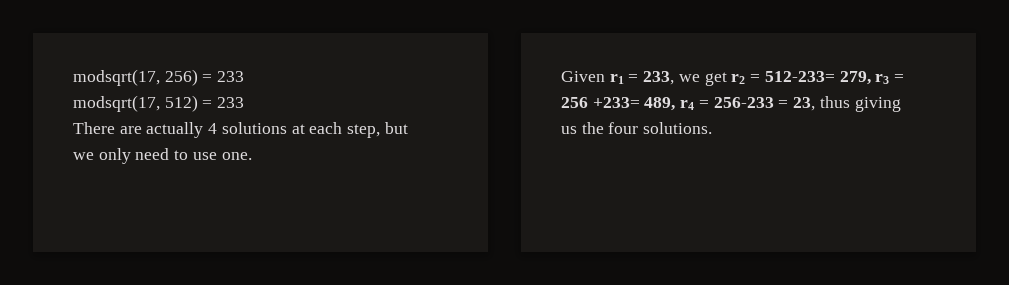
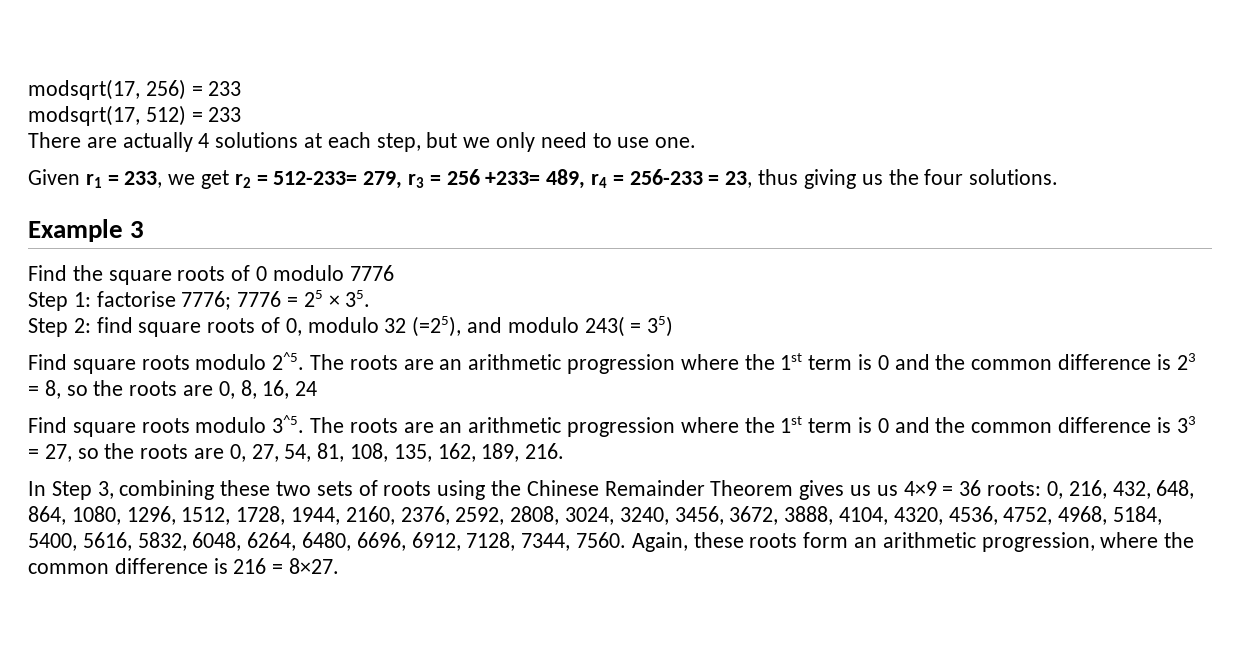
(713, 128) none -> [28,219,145,242] [28,265,394,285] [28,290,371,311] [28,316,674,337] [28,352,1196,374] [28,380,318,399] [28,415,1196,437] [28,443,565,462] [28,480,1195,500] [28,506,1163,525] [28,532,1195,552] [28,558,340,574] // Example 3 // Find the square roots of 0 modulo 7776 // Step 1: factorise 7776; 7776 = 25 × 35. // Step 2: find square roots of 0, modulo 32 (=25), and modulo 243( = 35) // Find square roots modulo 2^5. The roots are an arithmetic progression where the 1st term is 0 and the common difference is 23 = 8, so the roots are 0, 8, 16, 24 // Find square roots modulo 3^5. The roots are an arithmetic progression where the 1st term is 0 and the common difference is 33 = 27, so the roots are 0, 27, 54, 81, 108, 135, 162, 189, 216. // In Step 3, combining these two sets of roots using the Chinese Remainder Theorem gives us us 4×9 = 36 roots: 0, 216, 432, 648, 864, 1080, 1296, 1512, 1728, 1944, 2160, 2376, 2592, 2808, 3024, 3240, 3456, 3672, 3888, 4104, 4320, 4536, 4752, 4968, 5184, 5400, 5616, 5832, 6048, 6264, 6480, 6696, 6912, 7128, 7344, 7560. Again, these roots form an arithmetic progression, where the common difference is 216 = 8×27.

